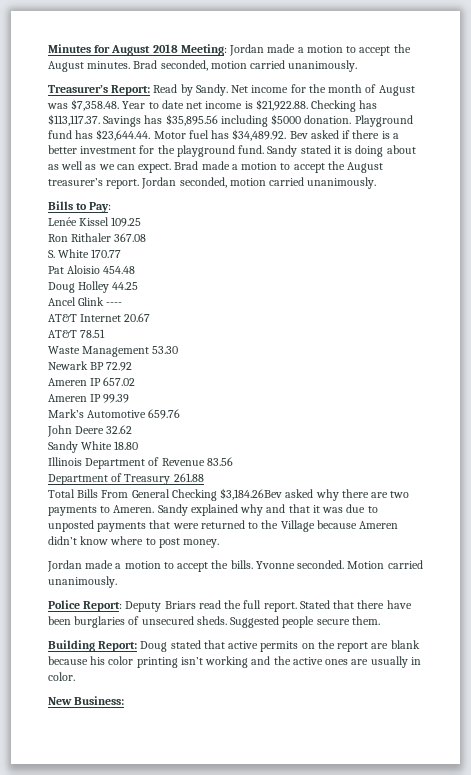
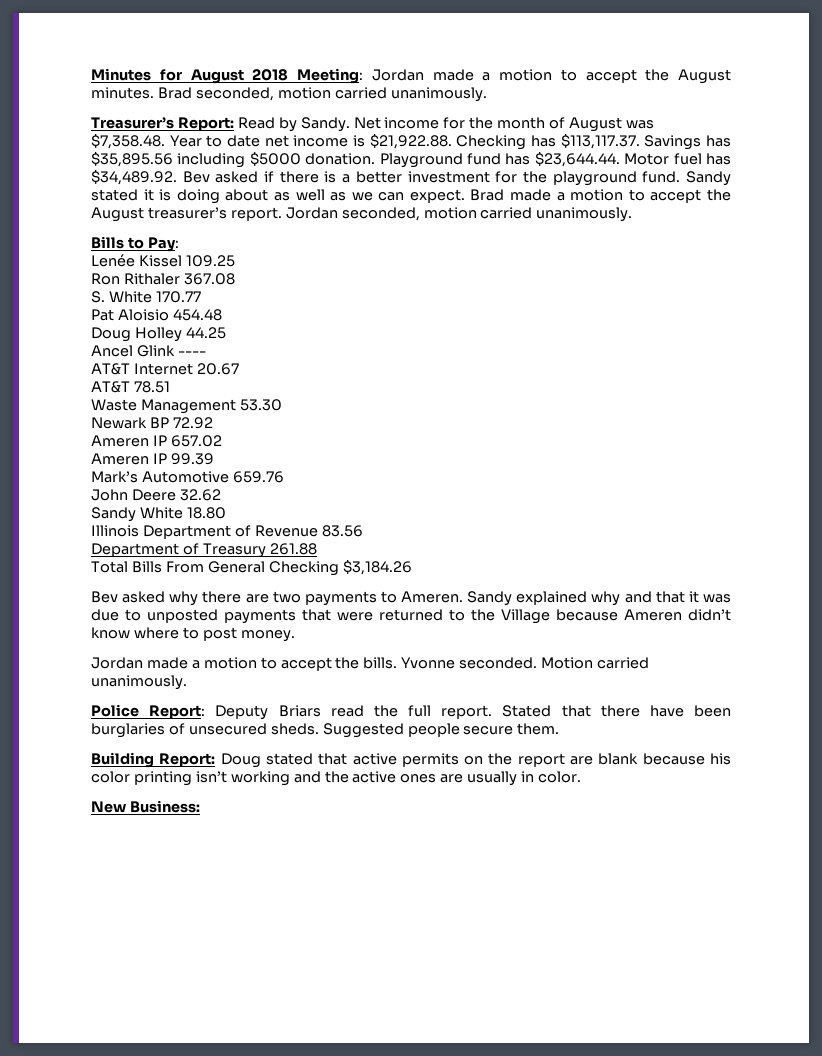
[220,488,283,500] $3,184.26Bev -> [342,560,412,575] [91,591,118,603] $3,184.26 // Bev

